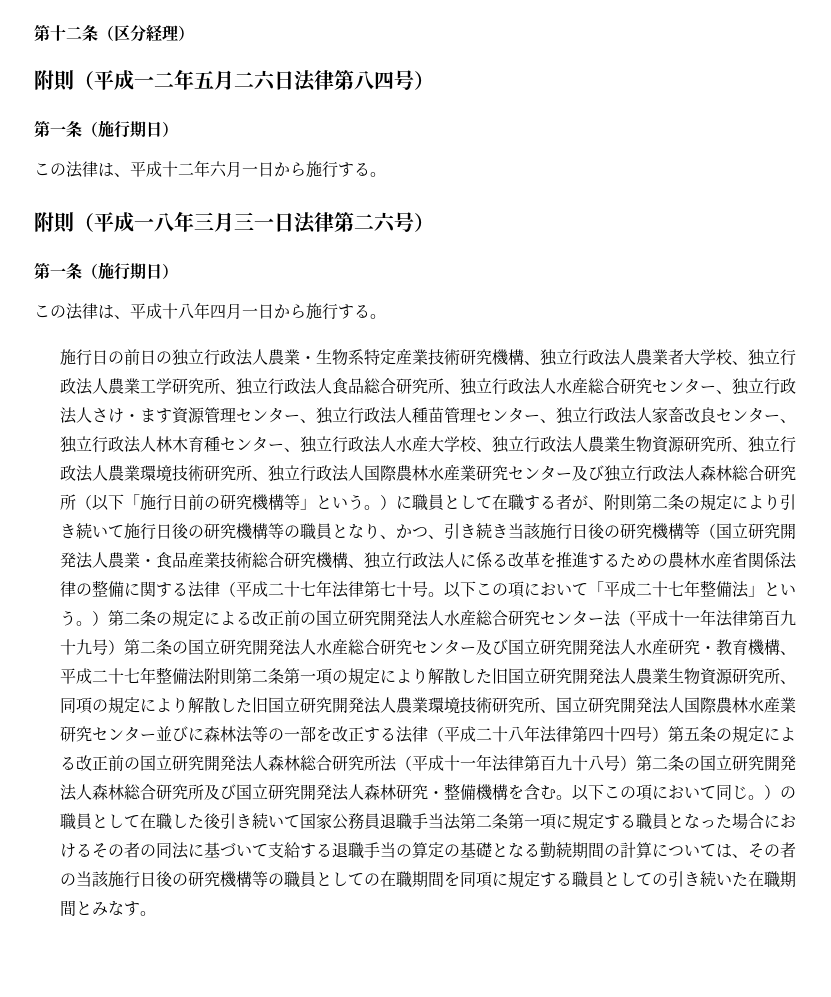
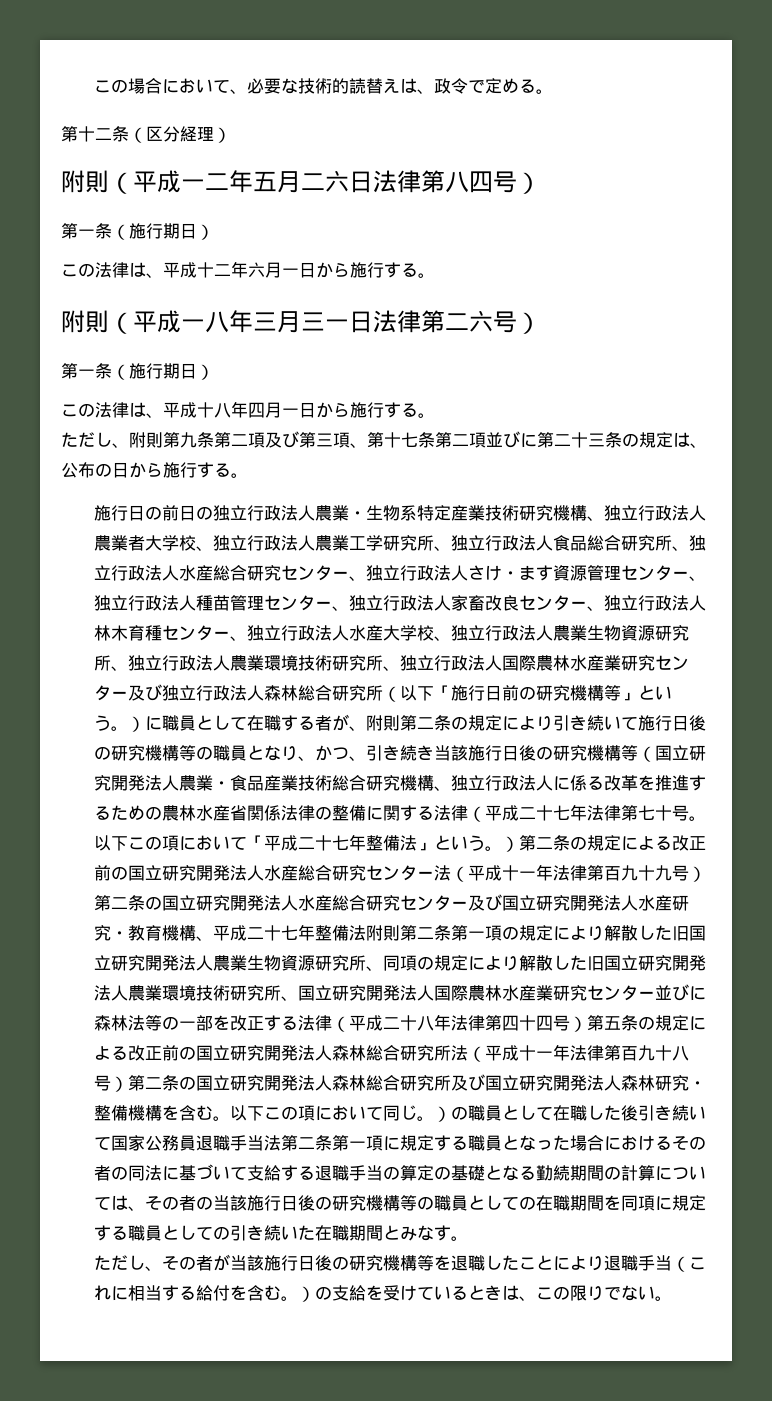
(34, 32) none -> [93,78,553,94] この場合において、必要な技術的読替えは、政令で定める。 //
(386, 316) none -> [61,431,707,448] [61,462,248,478] // ただし、附則第九条第二項及び第三項、第十七条第二項並びに第二十三条の規定は、公布の日から施行する。
(156, 913) none -> [93,1254,706,1272] [93,1285,672,1302] // ただし、その者が当該施行日後の研究機構等を退職したことにより退職手当（これに相当する給付を含む。）の支給を受けているときは、この限りでない。

